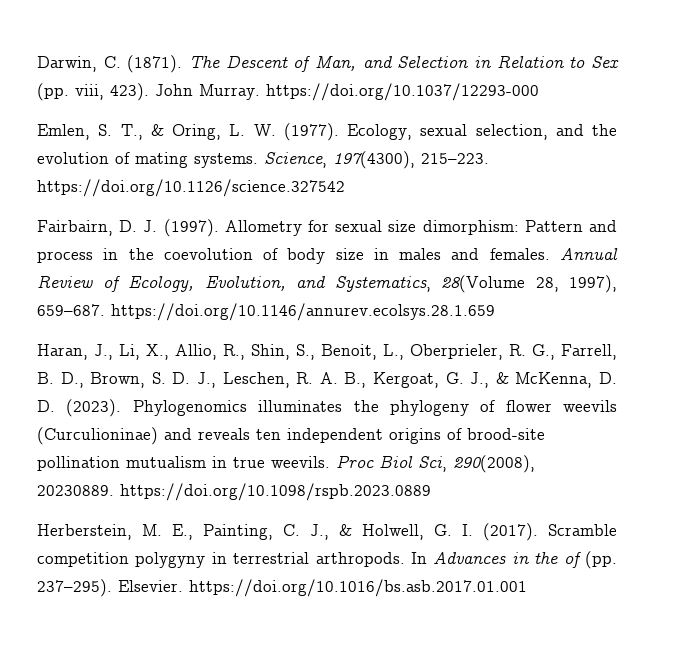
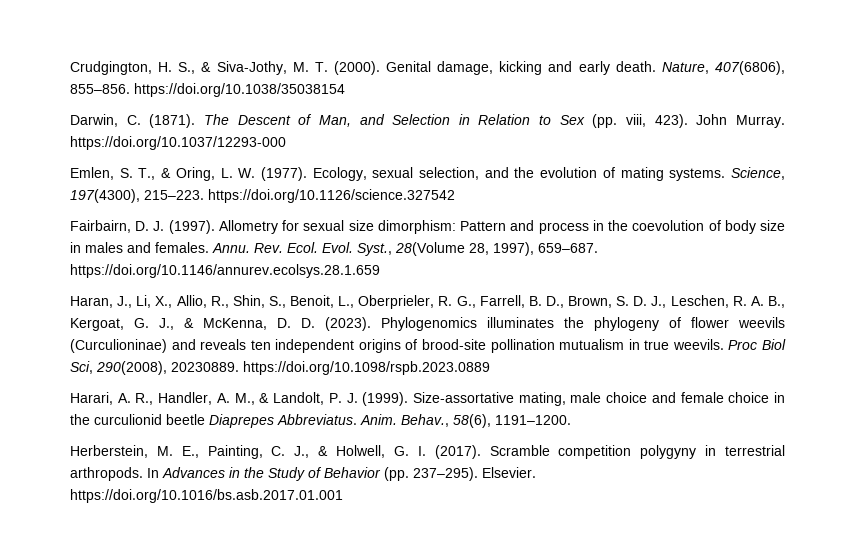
(37, 64) none -> [70,61,785,75] [70,83,345,97] Crudgington, H. S., & Siva-Jothy, M. T. (2000). Genital damage, kicking and early death. Nature, 407(6806), 855–856. https://doi.org/10.1038/35038154 //
[559,248,618,260] [37,275,431,292] Annual Review of Ecology, Evolution, and Systematics, -> [212,242,392,256] Annu. Rev. Ecol. Evol. Syst.,
(431, 492) none -> [70,392,785,406] [70,414,571,428] // Harari, A. R., Handler, A. M., & Landolt, P. J. (1999). Size-assortative mating, male choice and female choice in the curculionid beetle Diaprepes Abbreviatus. Anim. Behav., 58(6), 1191–1200.
[563,552,582,568] of -> [268,467,381,481] Study of Behavior

